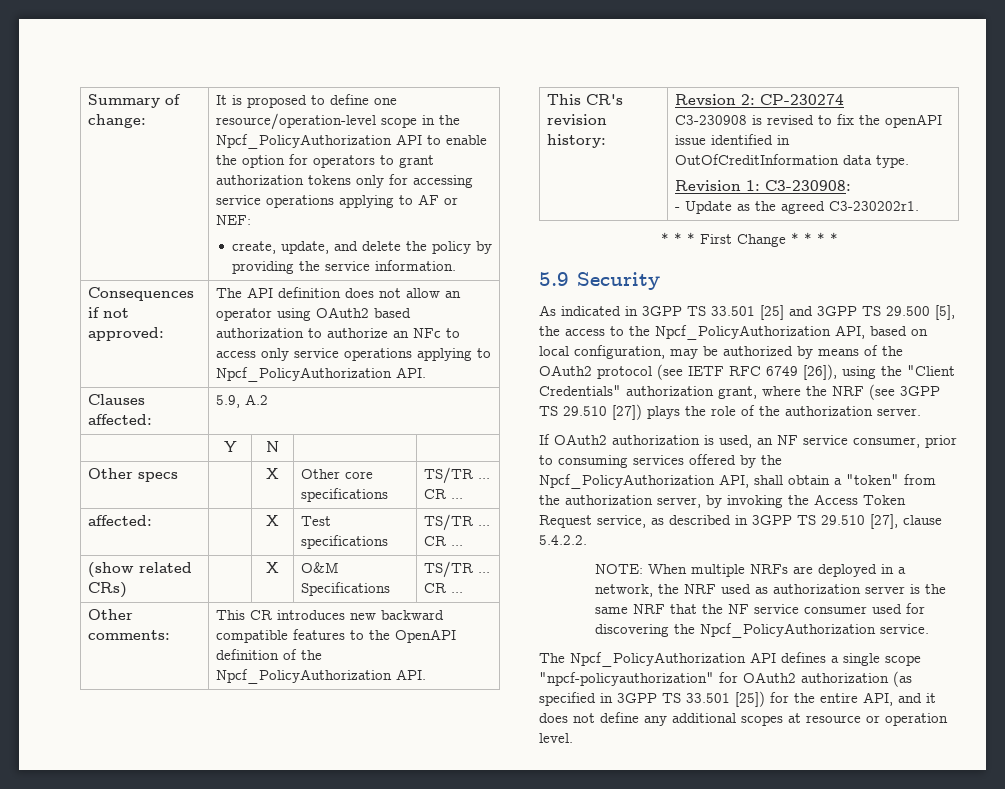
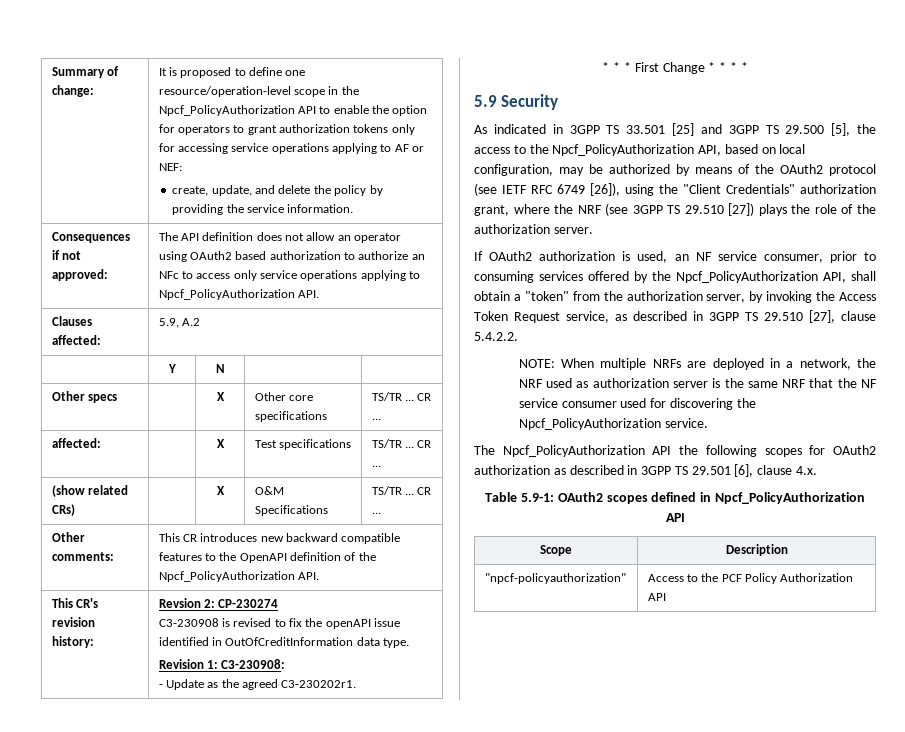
[781,652,921,666] [539,672,714,686] defines a single scope "npcf-policyauthorization" -> [679,445,802,457] the following scopes
[893,671,912,687] [539,691,936,707] [539,712,948,726] [539,733,573,743] (as specified in 3GPP TS 33.501 [25]) for the entire API, and it does not define any additional scopes at resource or operation level. -> [553,464,818,477] [485,492,865,504] [665,513,685,522] [540,545,572,556] [725,544,788,556] [484,573,626,584] [647,573,854,584] [647,593,666,601] as described in 3GPP TS 29.501 [6], clause 4.x. // Table 5.9-1: OAuth2 scopes defined in Npcf_PolicyAuthorization API // Scope | Description // "npcf-policyauthorization" | Access to the PCF Policy Authorization API

